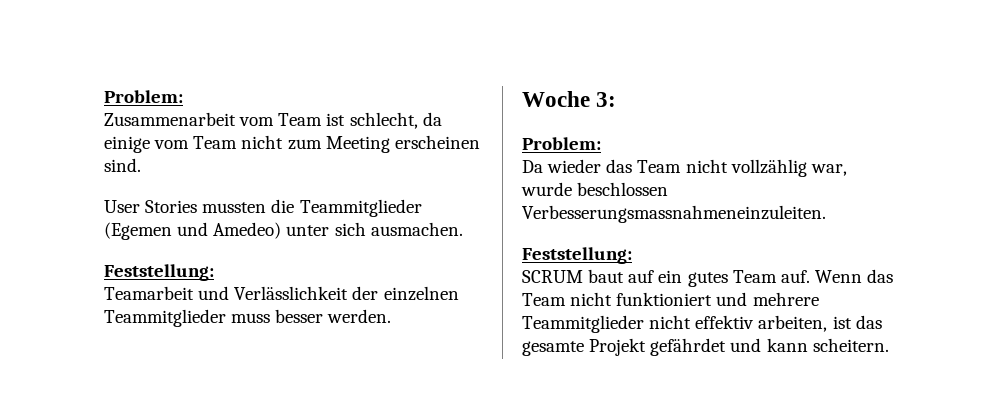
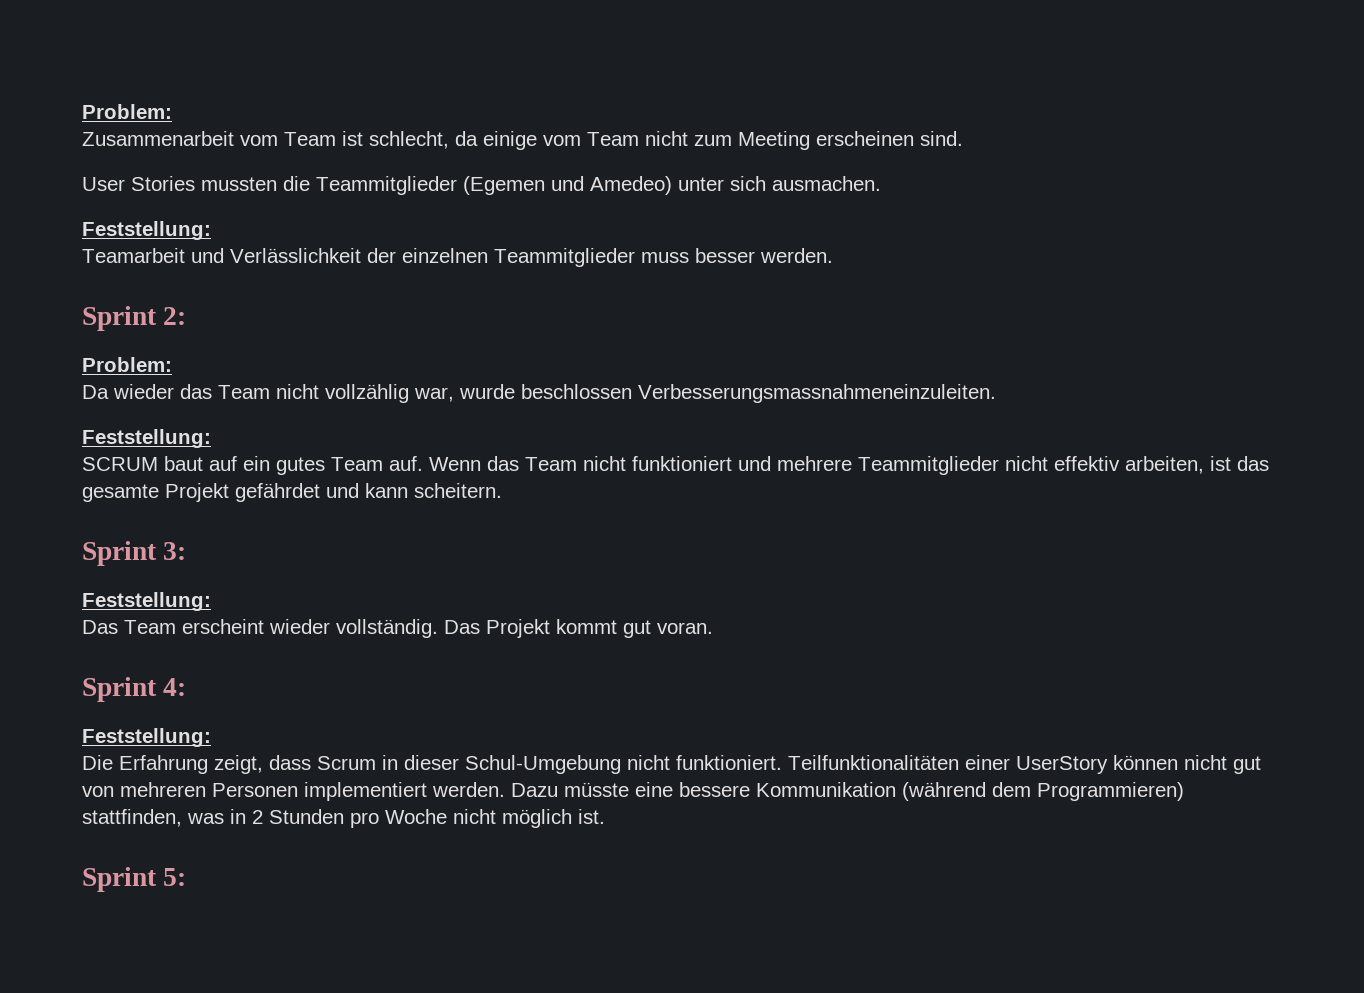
[522,91,617,107] Woche 3: -> [82,306,187,331] Sprint 2:
(889, 345) none -> [82,541,187,566] [82,592,211,611] [82,619,713,638] [82,677,187,702] [82,728,211,747] [82,755,1261,774] [82,782,1184,801] [82,809,605,828] [82,867,187,892] // Sprint 3: // Feststellung: // Das Team erscheint wieder vollständig. Das Projekt kommt gut voran. // Sprint 4: // Feststellung: // Die Erfahrung zeigt, dass Scrum in dieser Schul-Umgebung nicht funktioniert. Teilfunktionalitäten einer UserStory können nicht gut von mehreren Personen implementiert werden. Dazu müsste eine bessere Kommunikation (während dem Programmieren) stattfinden, was in 2 Stunden pro Woche nicht möglich ist. // Sprint 5:

